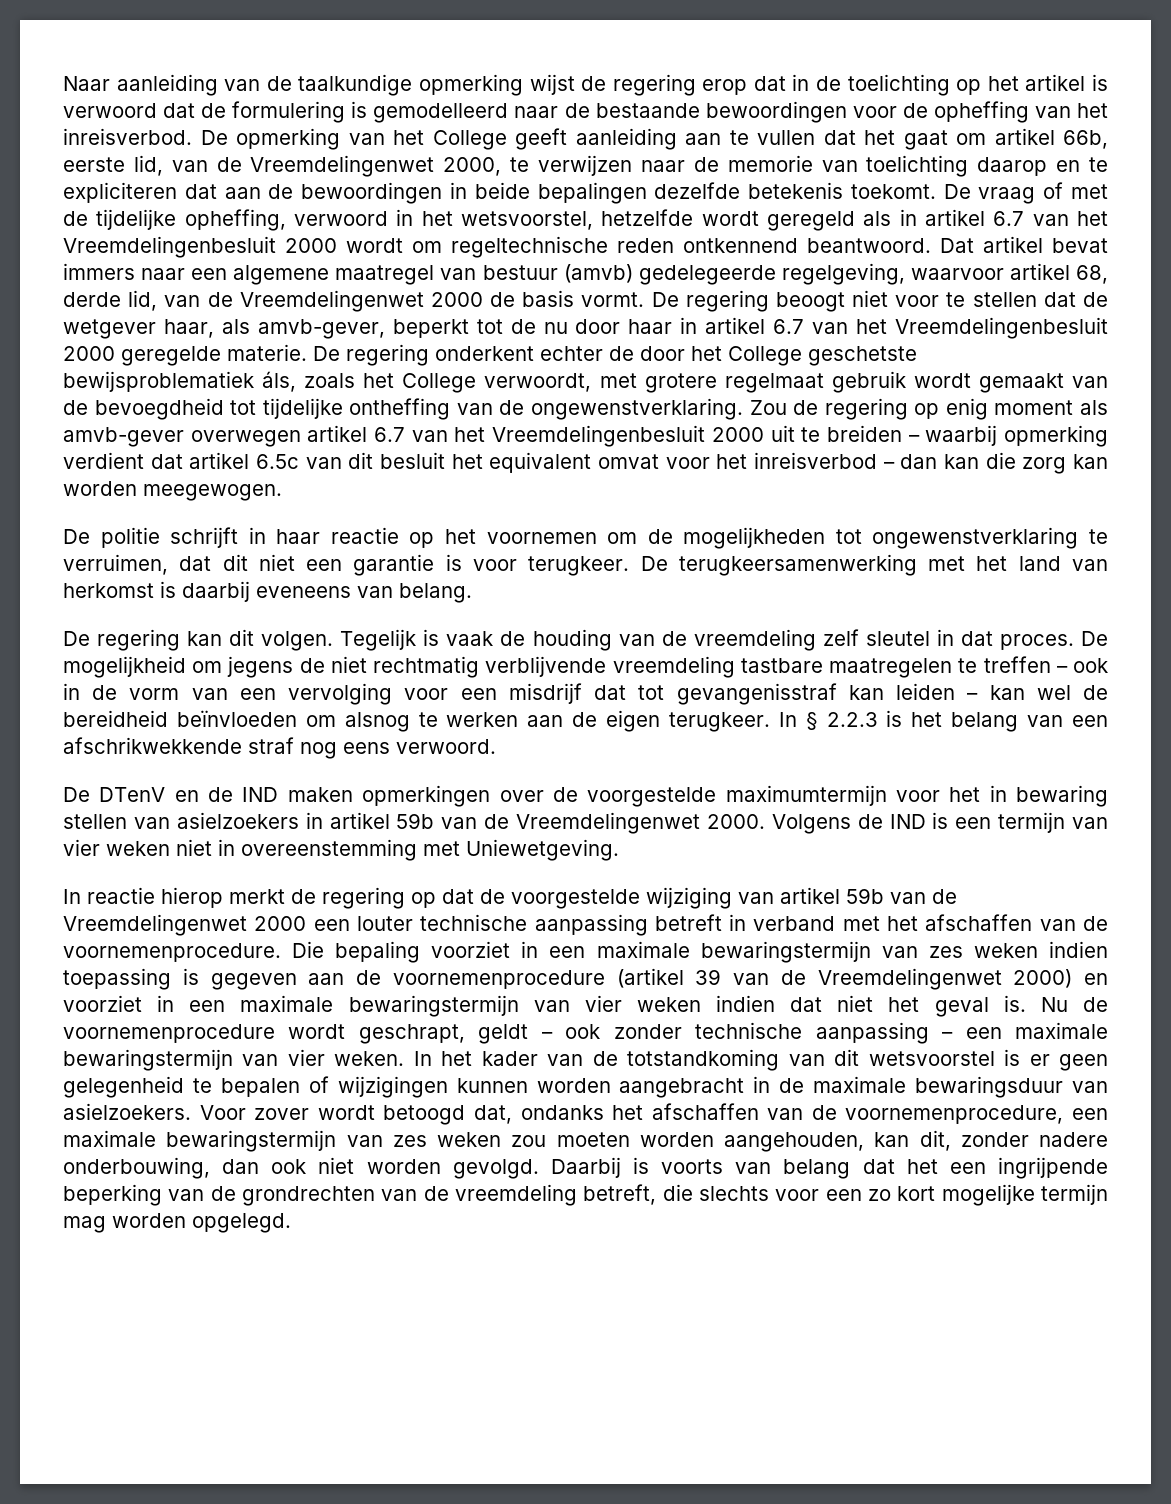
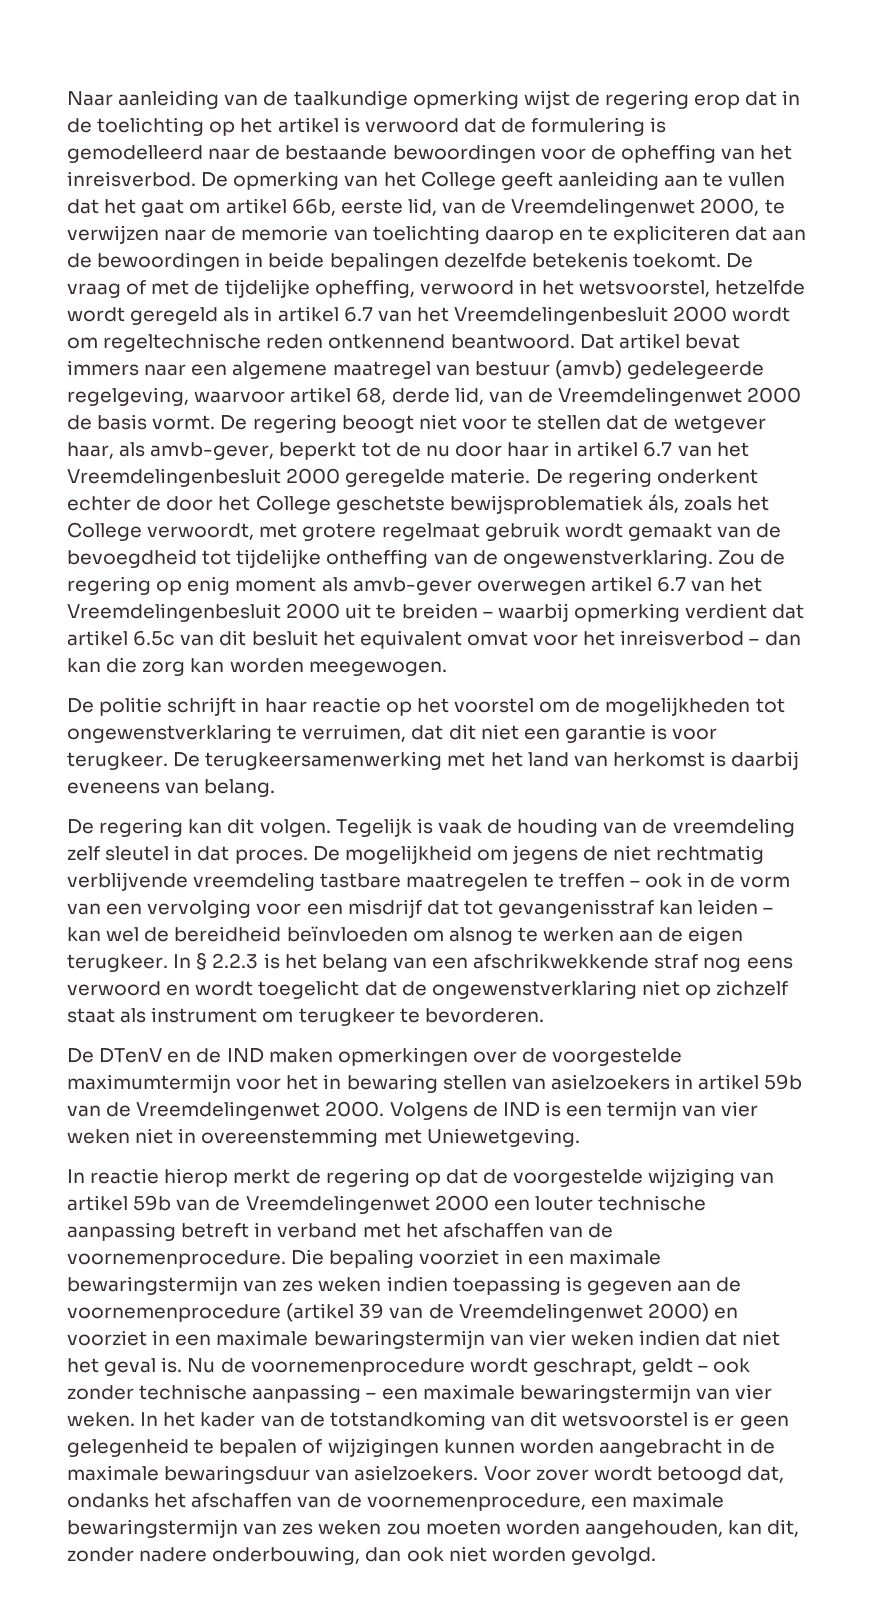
[486,532,597,544] voornemen -> [454,698,535,713] voorstel
[396,739,496,754] verwoord. -> [67,980,789,999] [67,1007,544,1026] verwoord en wordt toegelicht dat de ongewenstverklaring niet op zichzelf staat als instrument om terugkeer te bevorderen.
[550,1157,1108,1179] [63,1184,1109,1206] [63,1213,291,1233] Daarbij is voorts van belang dat het een ingrijpende beperking van de grondrechten van de vreemdeling betreft, die slechts voor een zo kort mogelijke termijn mag worden opgelegd. -> (656, 1556) none

